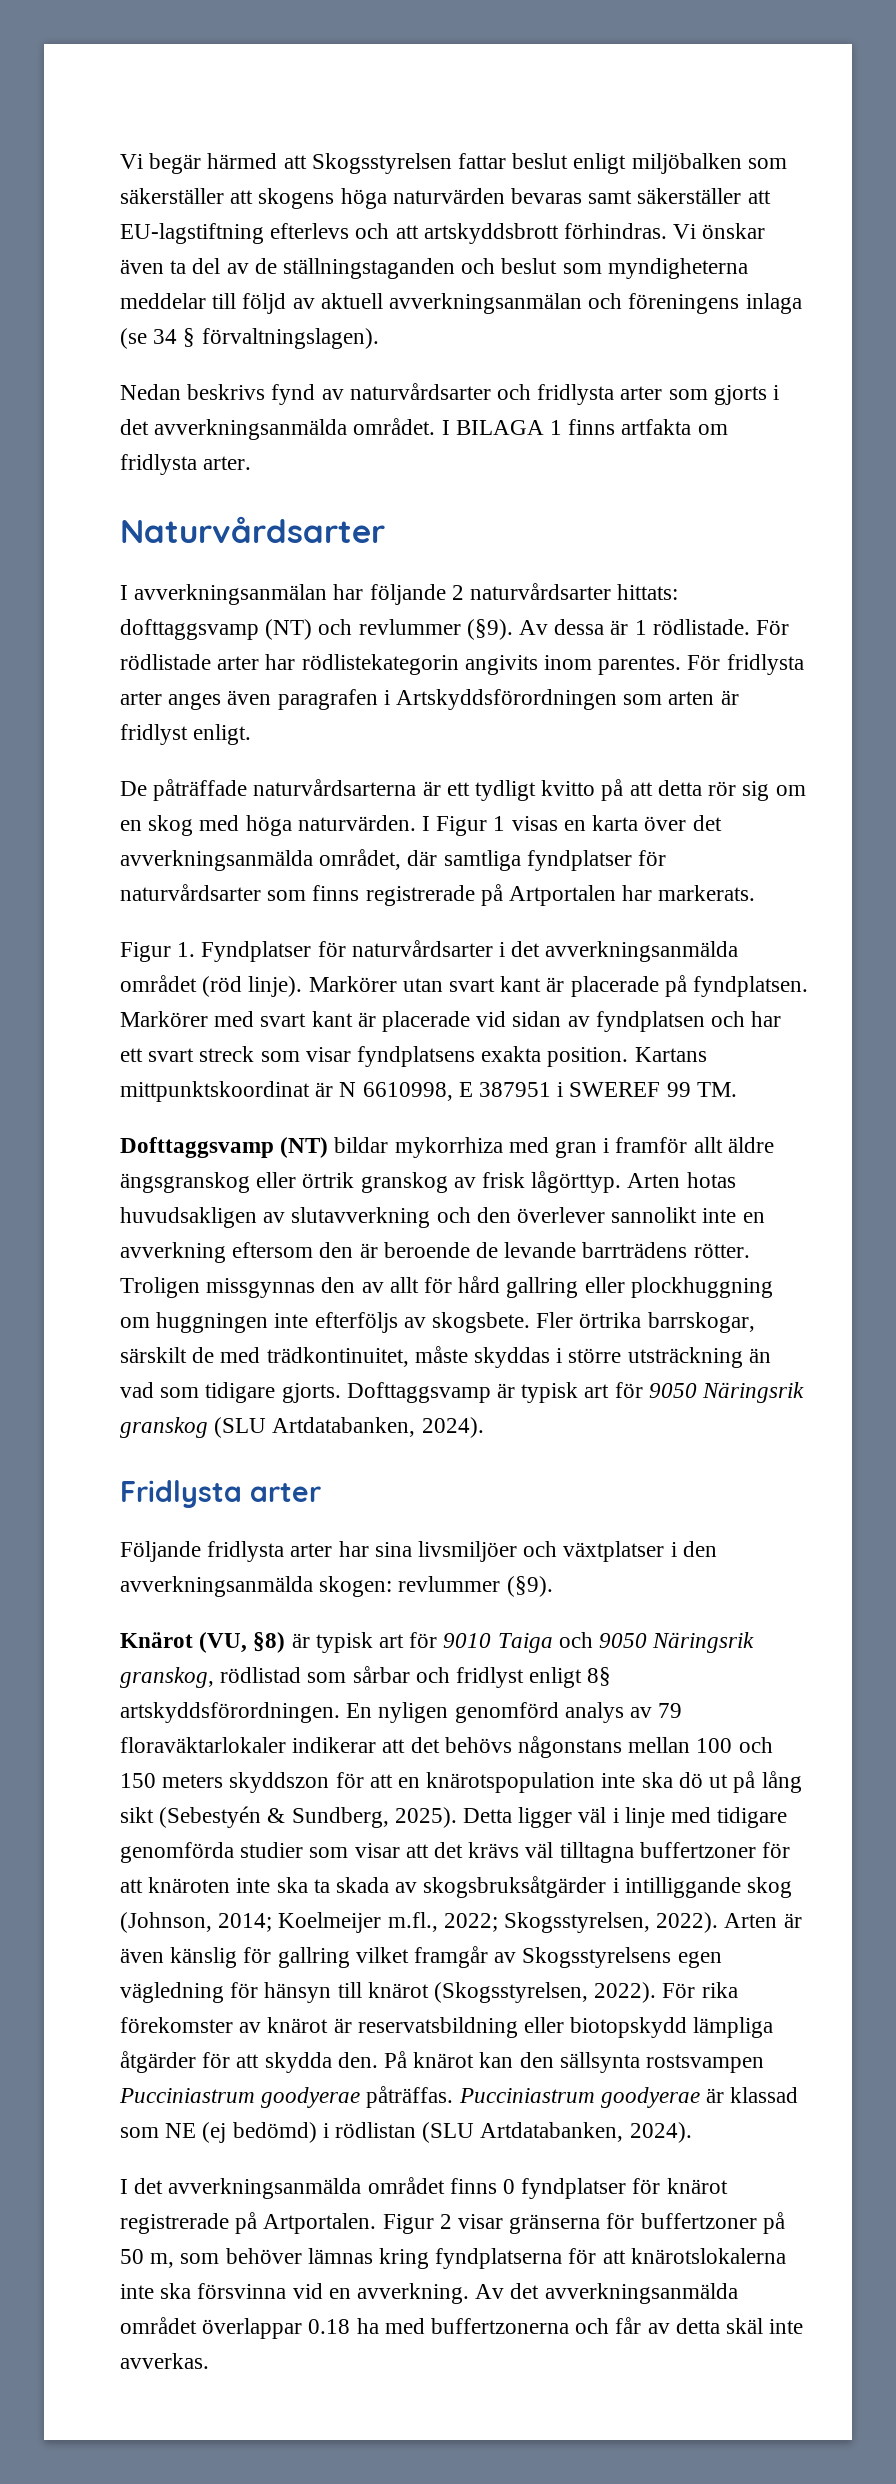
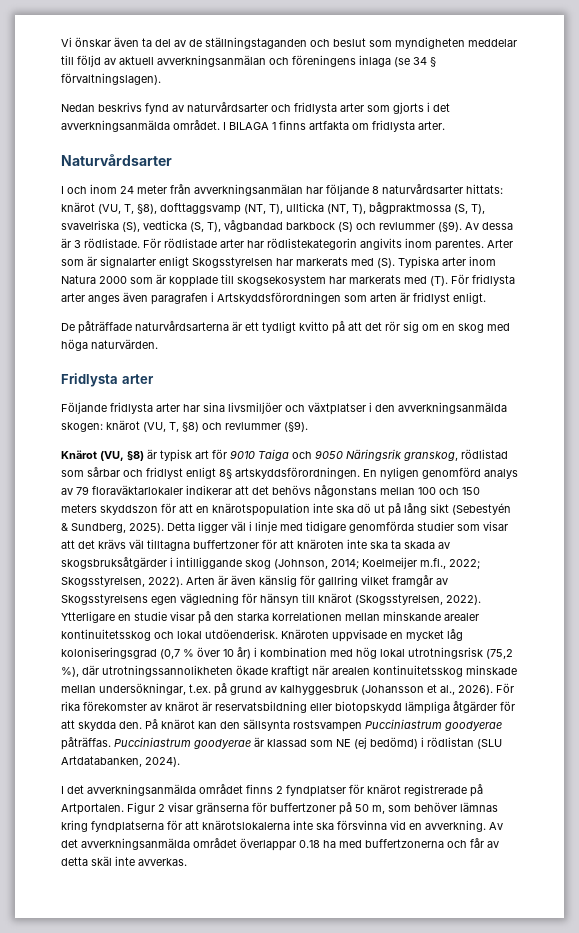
[120,153,787,174] [120,188,771,209] [120,223,697,244] Vi begär härmed att Skogsstyrelsen fattar beslut enligt miljöbalken som säkerställer att skogens höga naturvärden bevaras samt säkerställer att EU-lagstiftning efterlevs och att artskyddsbrott förhindras. Vi -> [61,37,72,47] Vi
[607,258,748,279] myndigheterna -> [395,37,465,49] myndigheten
(128, 592) none -> [67,184,191,194] och inom 24 meter från
[451,585,464,600] 2 -> [372,186,379,194] 8
[120,619,313,640] dofttaggsvamp (NT) -> [61,202,485,215] [61,220,353,232] knärot (VU, T, §8), dofttaggsvamp (NT, T), ullticka (NT, T), bågpraktmossa (S, T), svavelriska (S), vedticka (S, T), vågbandad barkbock (S)
[634,620,647,635] 1 -> [74,240,81,248] 3
(682, 665) none -> [487,239,513,248] [61,256,496,269] [61,274,448,287] Arter som är signalarter enligt Skogsstyrelsen har markerats med (S). Typiska arter inom Natura 2000 som är kopplade till skogsekosystem har markerats med (T).
[657,780,702,796] detta -> [365,322,382,331] det
[422,815,722,836] [120,849,667,871] [120,884,756,906] [120,940,739,962] [120,975,809,997] [120,1011,782,1032] [120,1046,707,1067] [120,1081,737,1102] [120,1137,774,1158] [120,1171,736,1193] [120,1207,765,1228] [120,1242,750,1263] [120,1276,773,1298] [120,1312,755,1333] [120,1346,771,1368] [120,1382,805,1403] [120,1417,484,1438] I Figur 1 visas en karta över det avverkningsanmälda området, där samtliga fyndplatser för naturvårdsarter som finns registrerade på Artportalen har markerats. // Figur 1. Fyndplatser för naturvårdsarter i det avverkningsanmälda området (röd linje). Markörer utan svart kant är placerade på fyndplatsen. Markörer med svart kant är placerade vid sidan av fyndplatsen och har ett svart streck som visar fyndplatsens exakta position. Kartans mittpunktskoordinat är N 6610998, E 387951 i SWEREF 99 TM. // Dofttaggsvamp (NT) bildar mykorrhiza med gran i framför allt äldre ängsgranskog eller örtrik granskog av frisk lågörttyp. Arten hotas huvudsakligen av slutavverkning och den överlever sannolikt inte en avverkning eftersom den är beroende de levande barrträdens rötter. Troligen missgynnas den av allt för hård gallring eller plockhuggning om huggningen inte efterföljs av skogsbete. Fler örtrika barrskogar, särskilt de med trädkontinuitet, måste skyddas i större utsträckning än vad som tidigare gjorts. Dofttaggsvamp är typisk art för 9050 Näringsrik granskog (SLU Artdatabanken, 2024). -> (158, 344) none
(393, 1586) none -> [106,420,222,432] knärot (VU, T, §8) och
(657, 1992) none -> [61,611,479,624] [61,629,463,642] [61,647,513,659] [61,665,517,677] [61,683,493,696] Ytterligare en studie visar på den starka korrelationen mellan minskande arealer kontinuitetsskog och lokal utdöenderisk. Knäroten uppvisade en mycket låg koloniseringsgrad (0,7 % över 10 år) i kombination med hög lokal utrotningsrisk (75,2 %), där utrotningssannolikheten ökade kraftigt när arealen kontinuitetsskog minskade mellan undersökningar, t.ex. på grund av kalhyggesbruk (Johansson et al., 2026).
[503,2179,516,2194] 0 -> [276,786,283,794] 2

